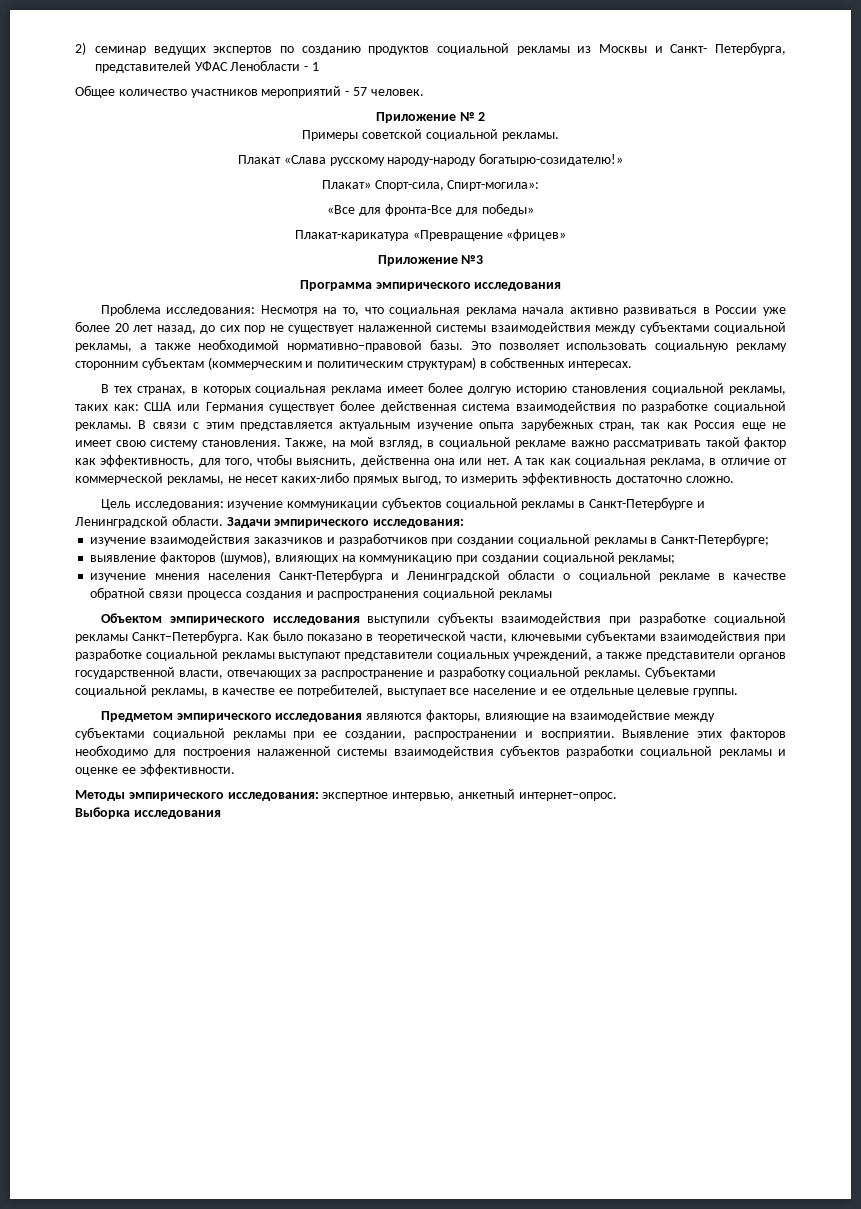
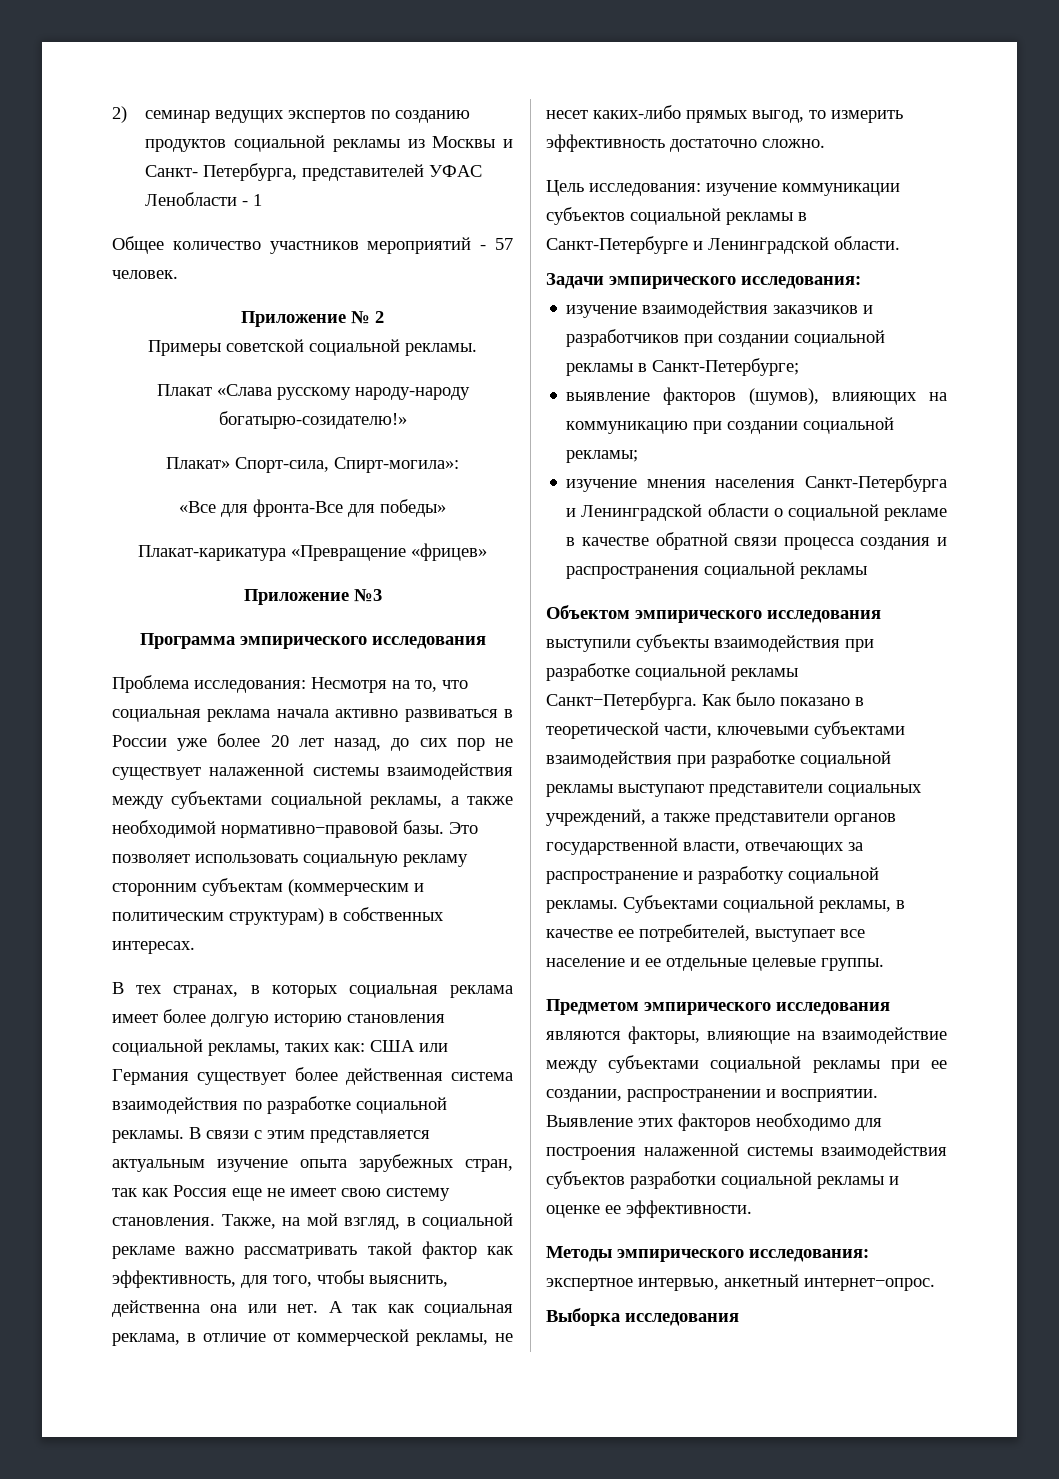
(223, 520) none -> (900, 243) //

